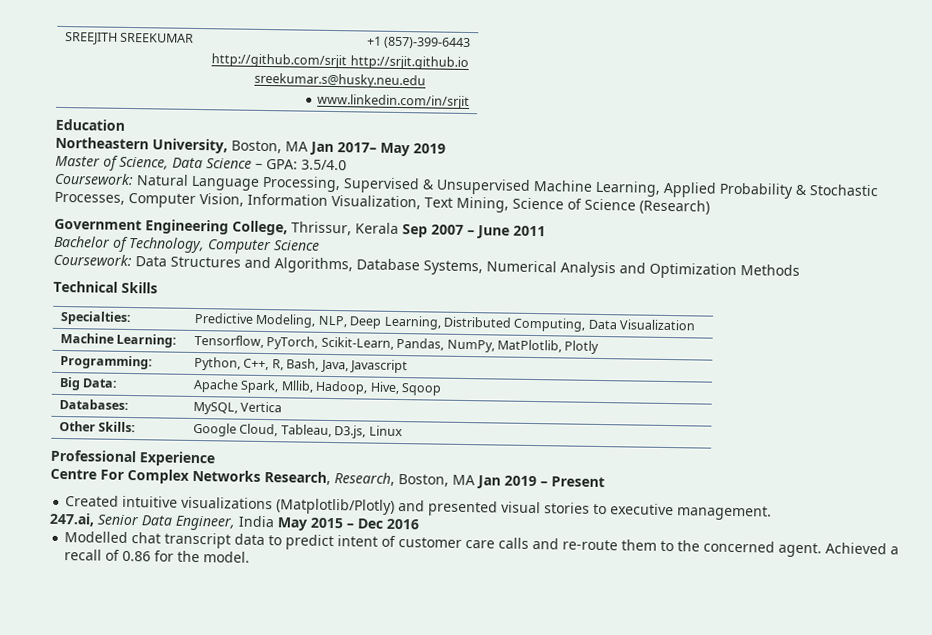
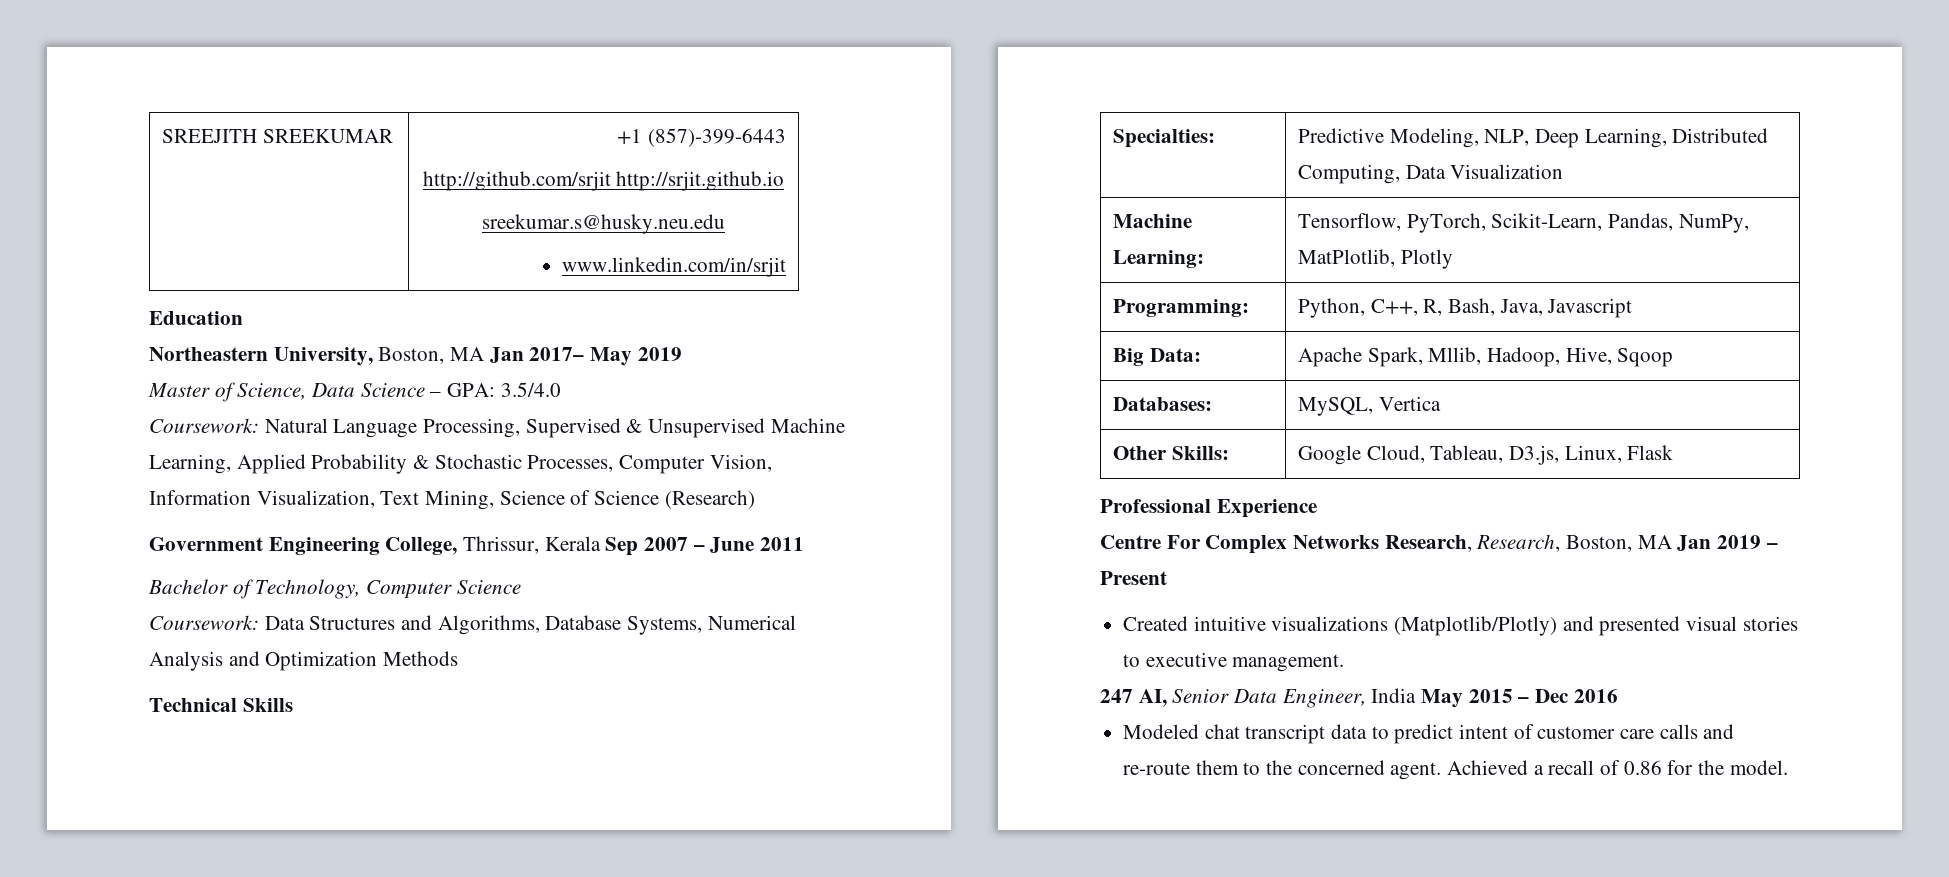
[368,425,403,437] Linux -> [1564,445,1674,463] Linux, Flask
[49,512,95,527] 247.ai, -> [1100,689,1167,707] 247 AI,
[64,531,129,544] Modelled -> [1123,724,1200,739] Modeled

